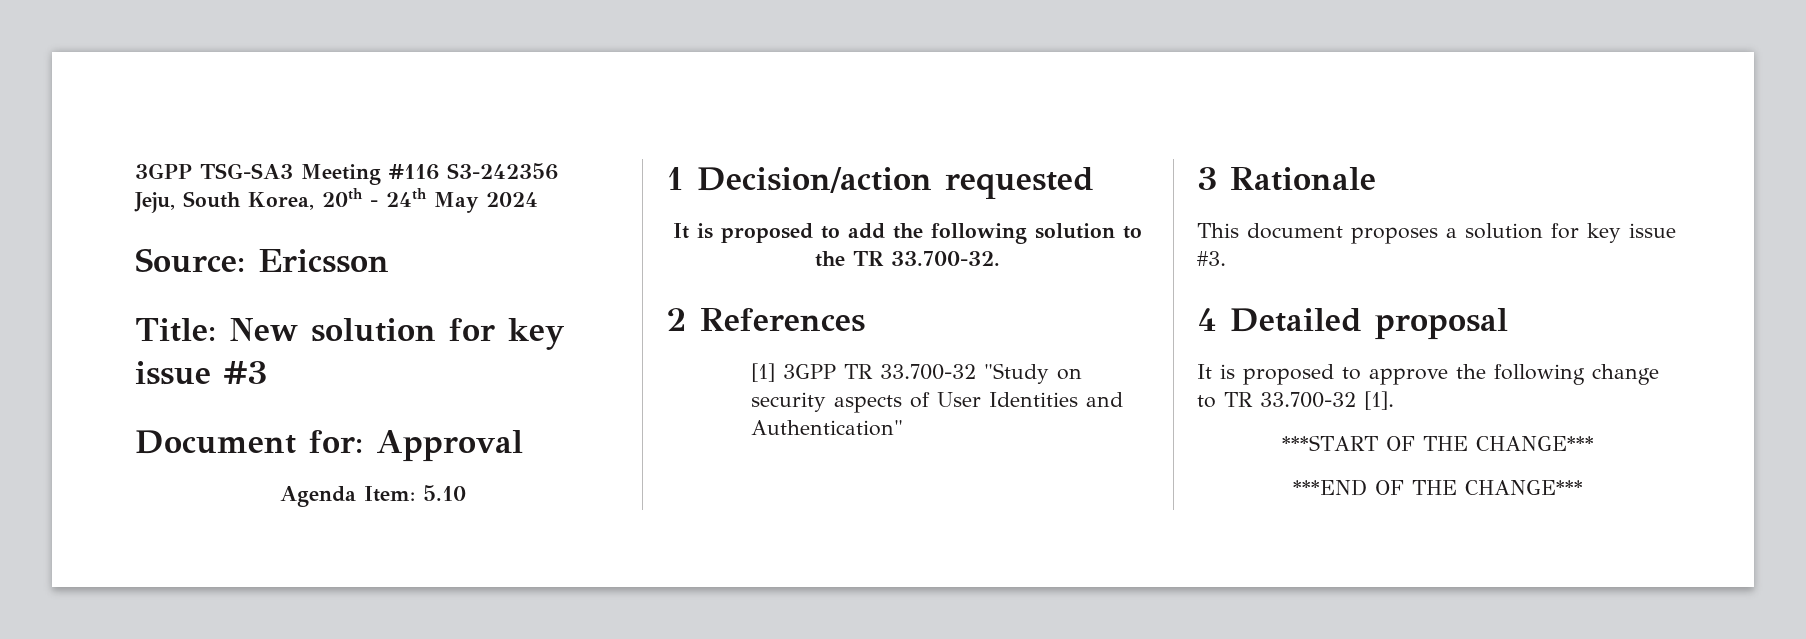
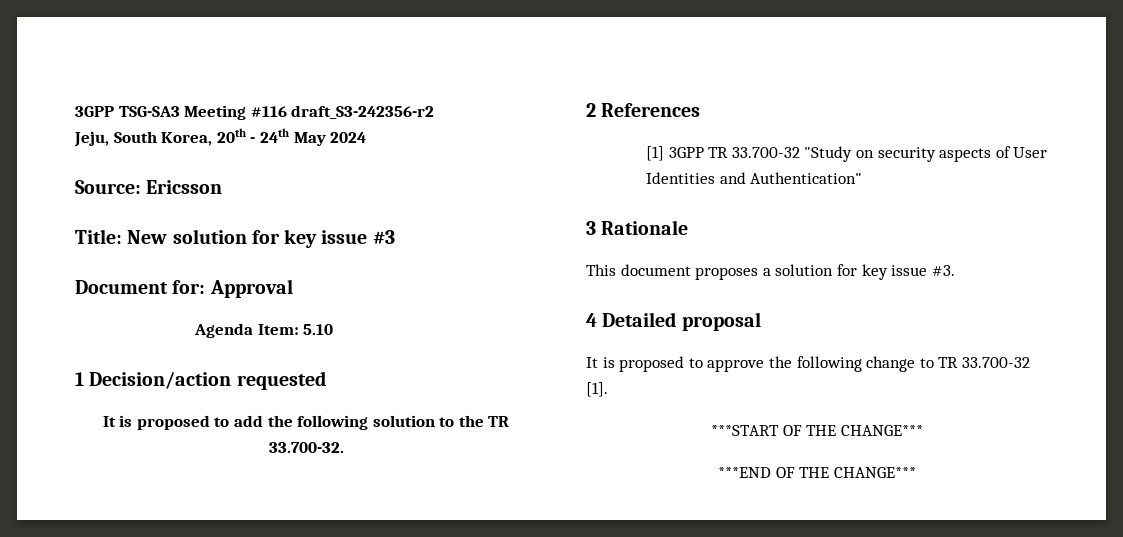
[447,163,558,180] S3-242356 -> [291,105,435,119] draft_S3-242356-r2

